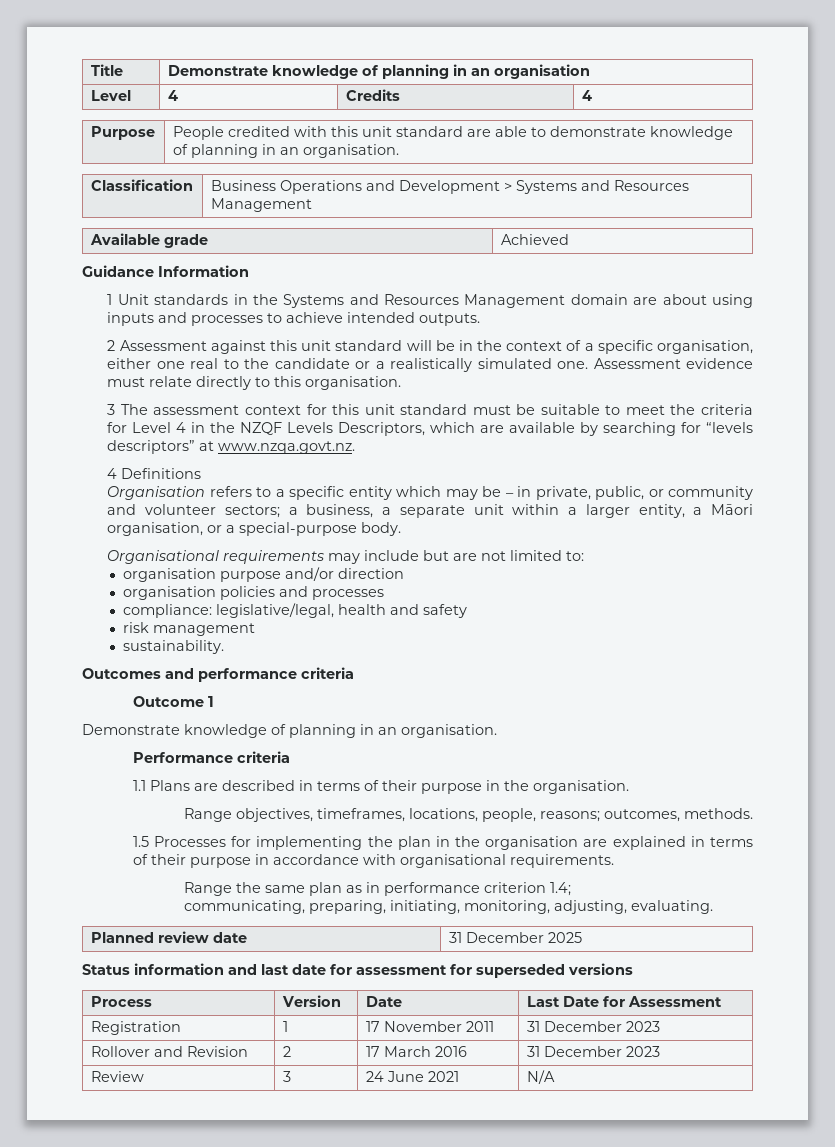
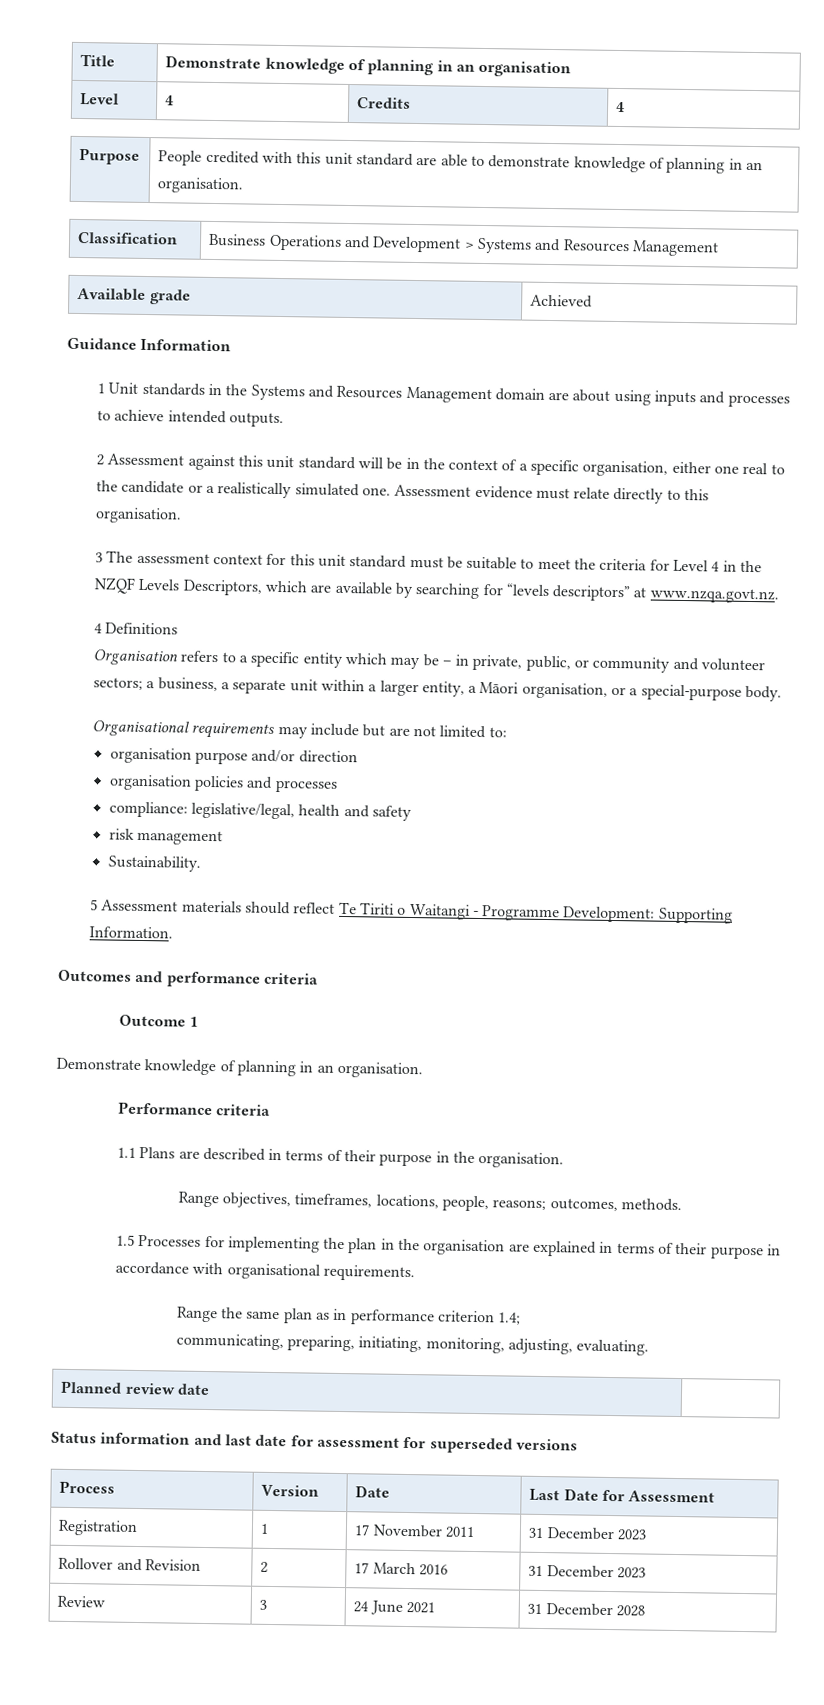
[123,640,225,654] sustainability. -> [107,855,201,872] [89,899,733,924] [88,926,173,939] Sustainability. // 5 Assessment materials should reflect Te Tiriti o Waitangi - Programme Development: Supporting Information.
[448,932,582,943] 31 December 2025 -> (210, 1389) none
[526,1070,555,1084] N/A -> [527,1603,645,1617] 31 December 2028

